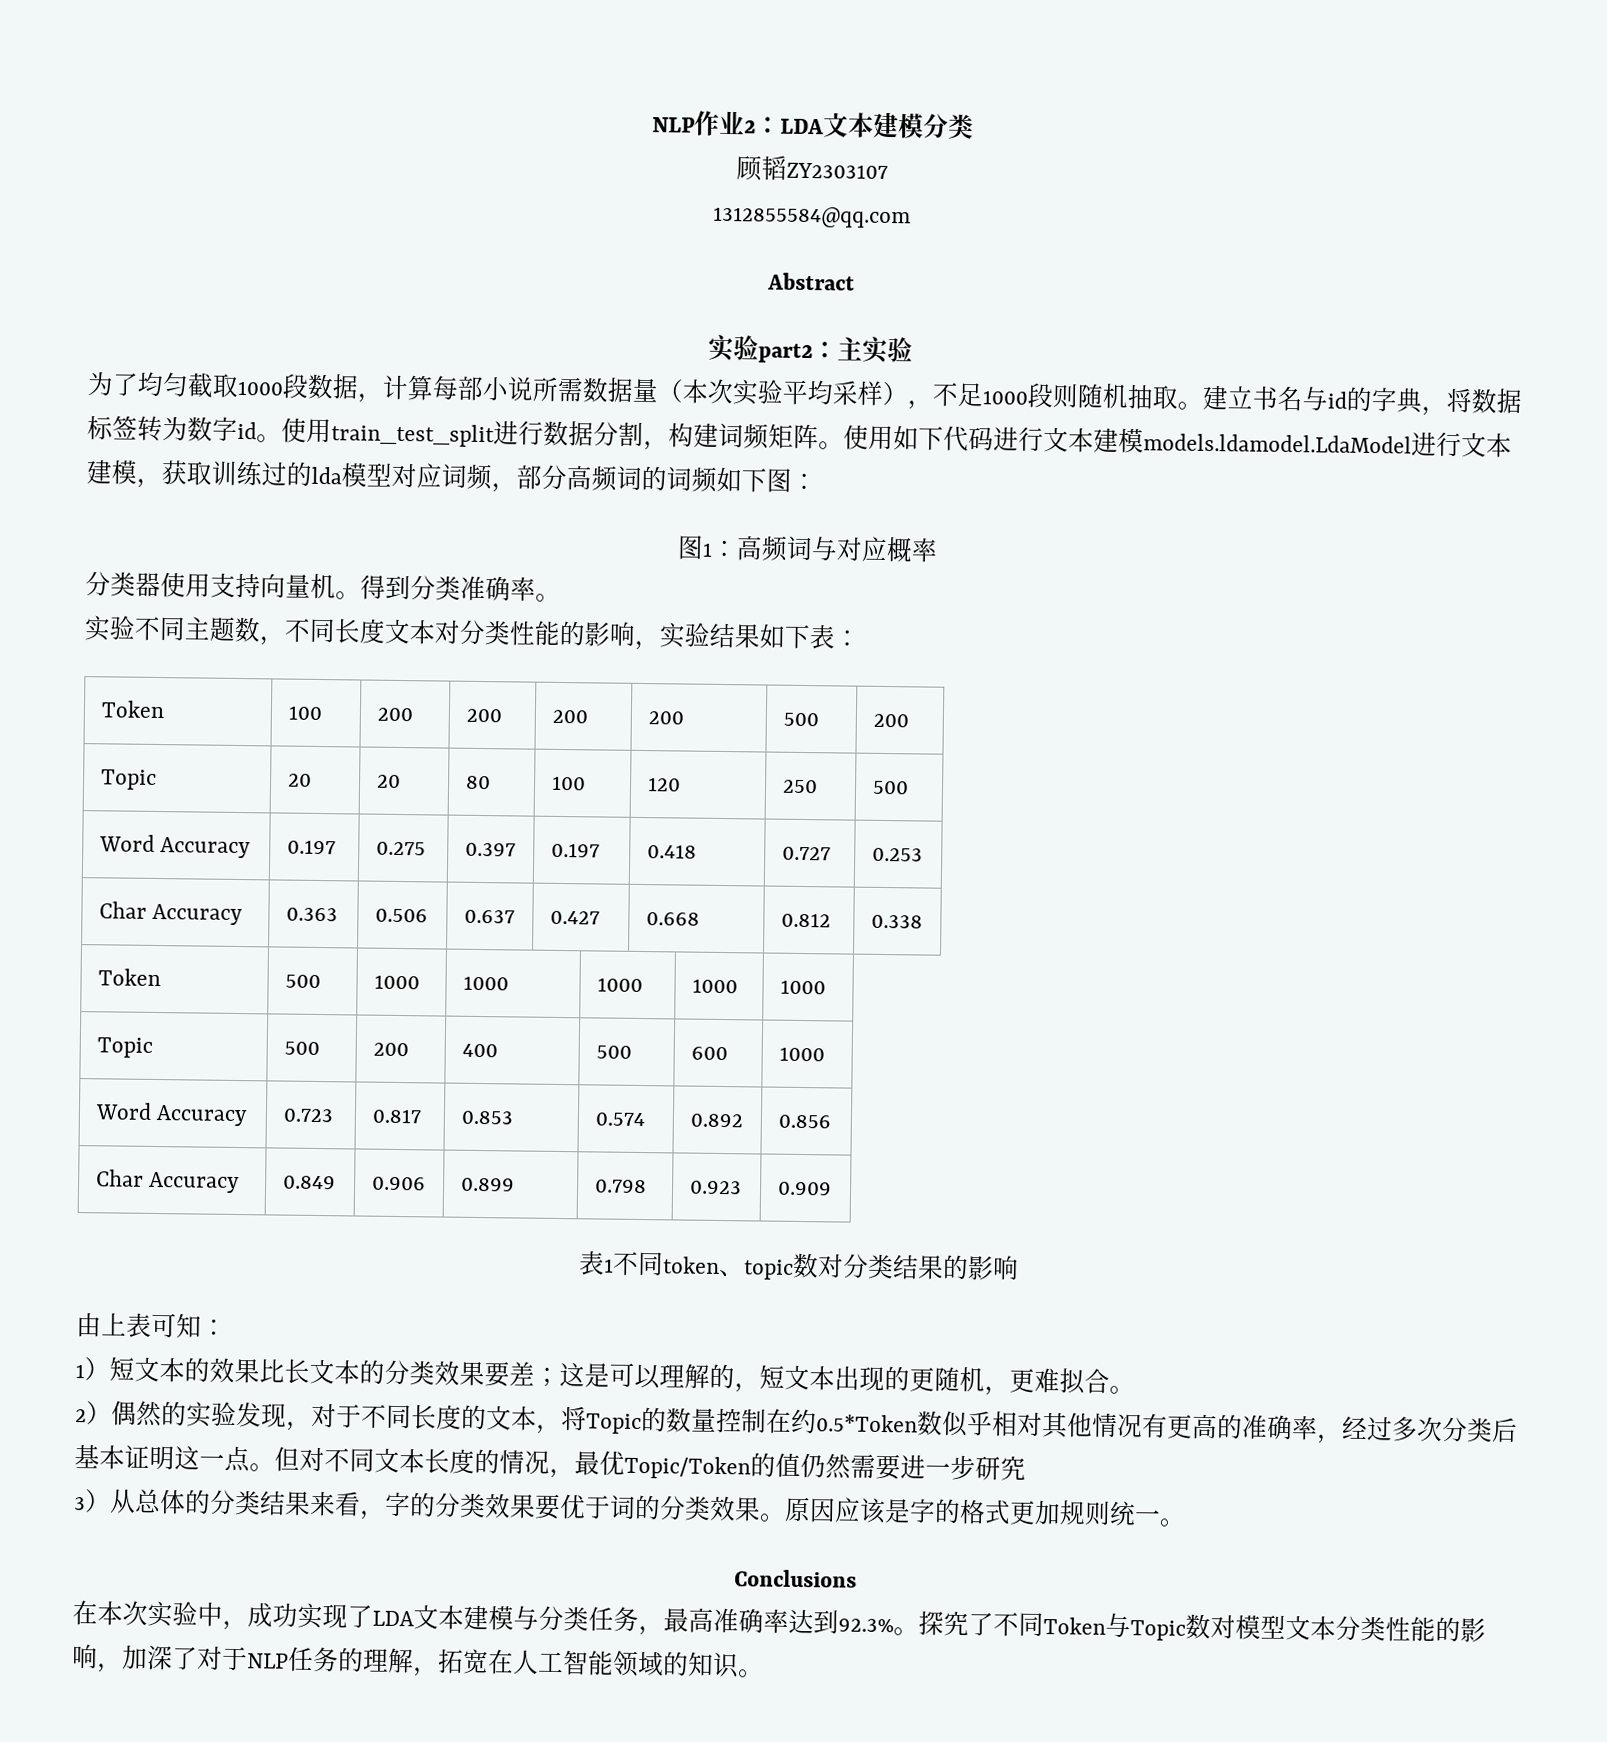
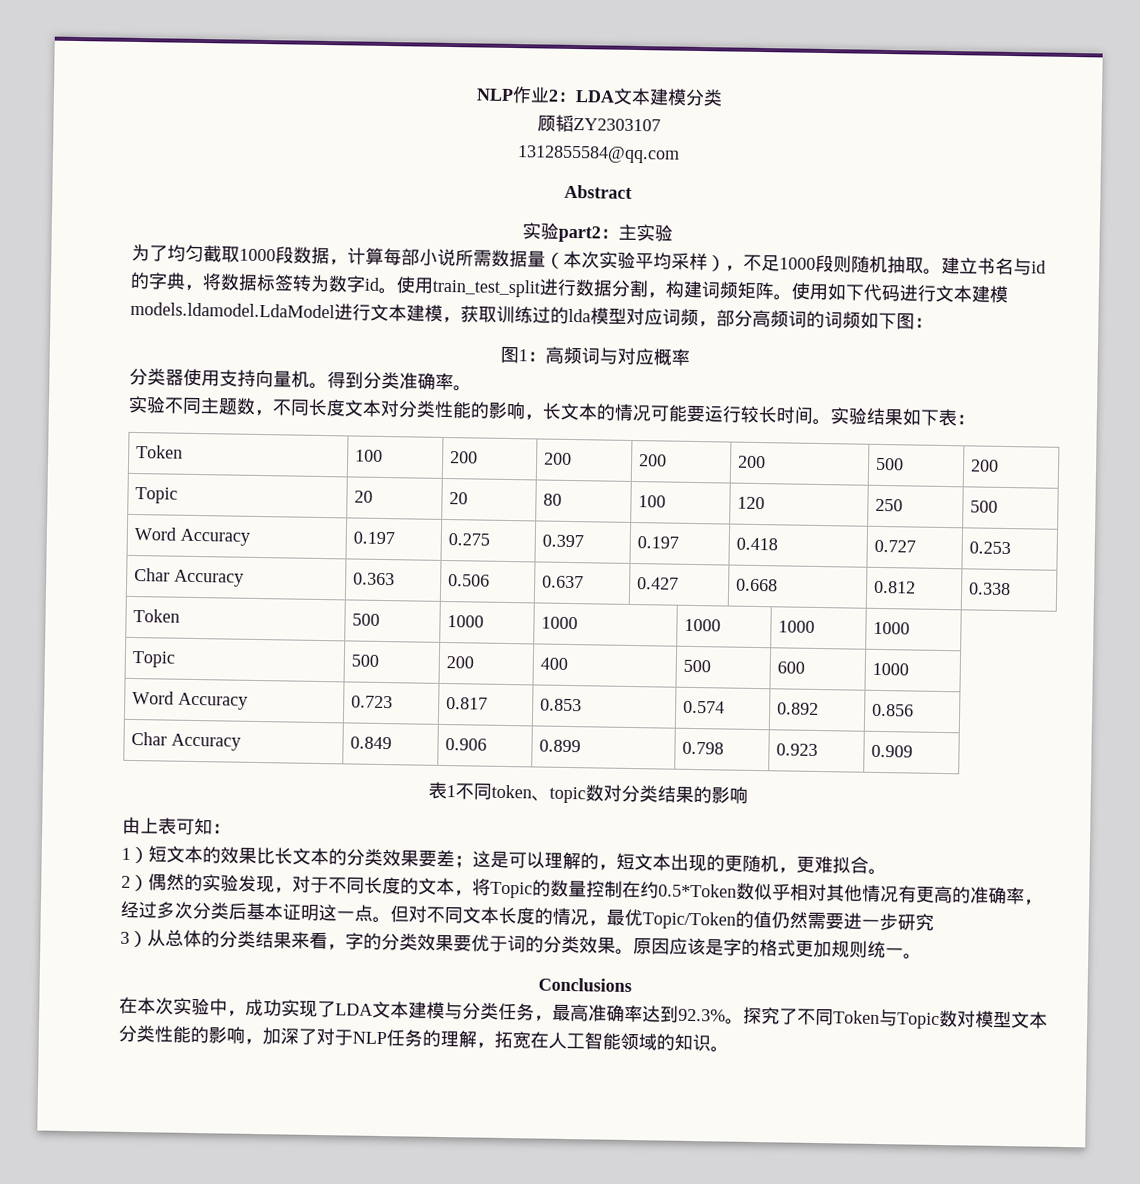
(660, 645) none -> [542,402,831,426] 长文本的情况可能要运行较长时间。

